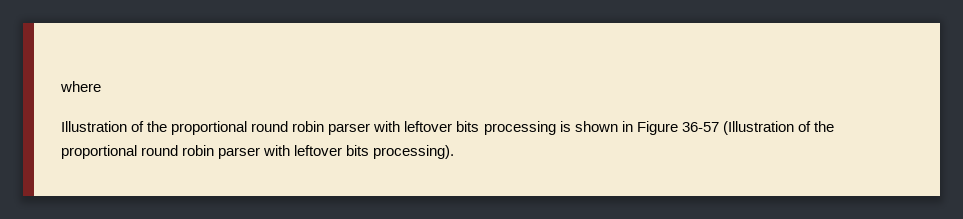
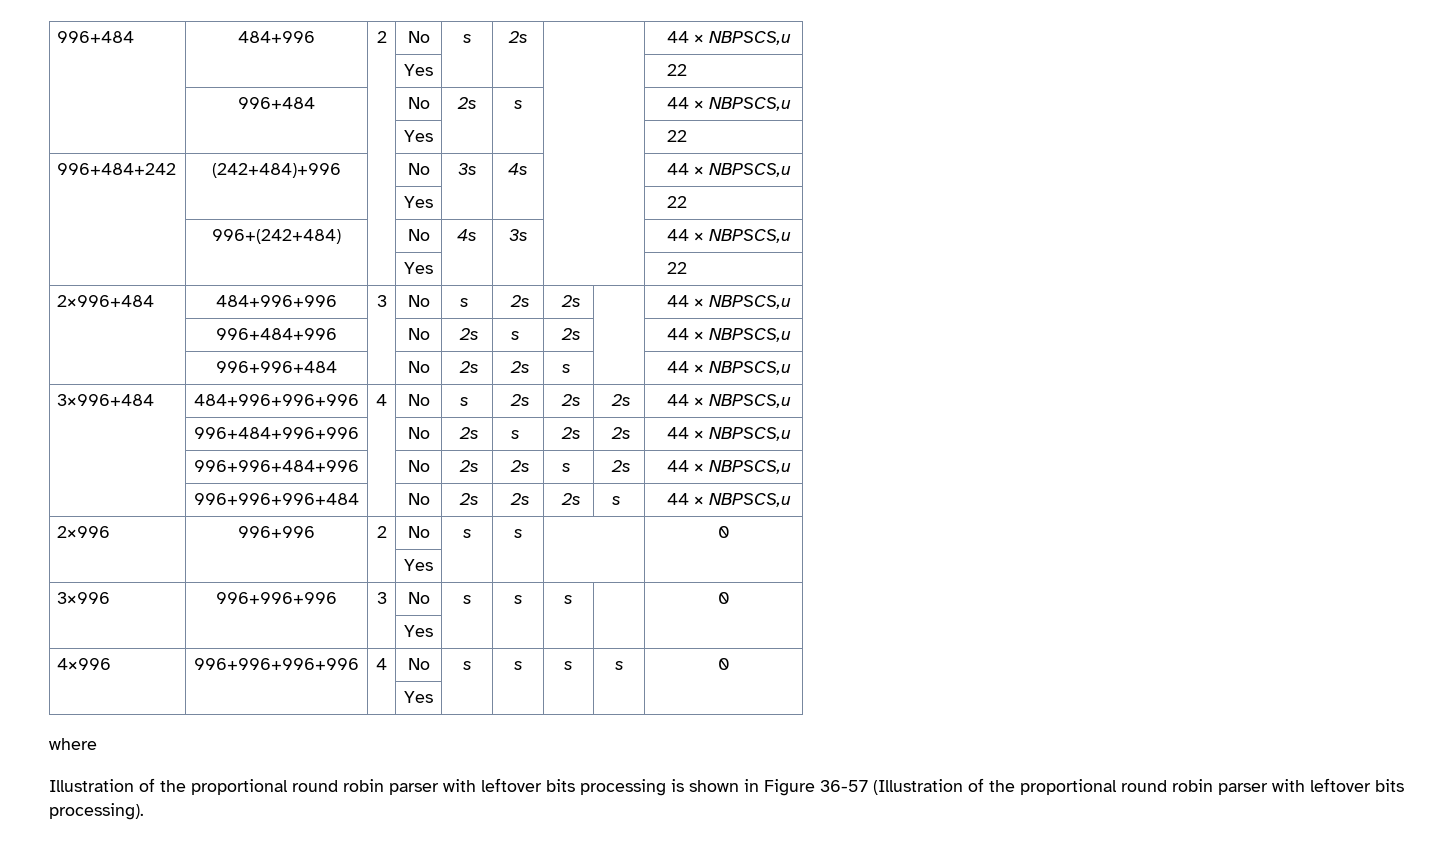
(60, 86) none -> [57,31,135,43] [237,31,315,43] [376,31,387,43] [407,31,430,43] [462,34,472,43] [507,31,528,43] [666,31,791,45] [404,64,433,76] [666,64,687,76] [237,97,315,109] [407,97,430,109] [456,97,477,109] [513,100,523,109] [666,97,791,111] [404,130,433,142] [666,130,687,142] [57,163,177,175] [211,163,341,178] [407,163,430,175] [457,163,477,175] [508,163,528,175] [666,163,791,177] [404,196,433,208] [666,196,687,208] [211,229,341,244] [407,229,430,241] [457,229,477,241] [508,229,528,241] [666,229,791,243] [404,262,433,274] [666,262,687,274] [57,295,155,307] [215,295,337,307] [376,295,387,307] [407,295,430,307] [459,298,469,307] [509,295,530,307] [560,295,581,307] [666,295,791,309] [215,328,337,340] [407,328,430,340] [458,328,479,340] [510,331,520,340] [560,328,581,340] [666,328,791,342] [215,361,337,373] [407,361,430,373] [458,361,479,373] [509,361,530,373] [561,364,571,373] [666,361,791,375] [57,394,155,406] [193,394,359,406] [376,394,387,406] [407,394,430,406] [459,397,469,406] [509,394,530,406] [560,394,581,406] [610,394,631,406] [666,394,791,408] [193,427,359,439] [407,427,430,439] [458,427,479,439] [510,430,520,439] [560,427,581,439] [610,427,631,439] [666,427,791,441] [193,460,359,472] [407,460,430,472] [458,460,479,472] [509,460,530,472] [561,463,571,472] [610,460,631,472] [666,460,791,474] [193,493,359,505] [407,493,430,505] [458,493,479,505] [509,493,530,505] [560,493,581,505] [611,496,621,505] [666,493,791,507] [57,526,111,538] [237,526,315,538] [376,526,387,538] [407,526,430,538] [462,529,472,538] [513,529,523,538] [717,526,730,538] [404,559,433,571] [57,592,111,604] [215,592,337,604] [376,592,387,604] [407,592,430,604] [462,595,472,604] [513,595,523,604] [564,595,573,604] [717,592,730,604] [404,625,433,637] [57,658,112,670] [193,658,359,670] [376,658,387,670] [407,658,430,670] [462,661,472,670] [513,661,523,670] [564,661,573,670] [614,661,624,670] [717,658,730,670] [404,691,433,703] 996+484 | 484+996 | 2 | No | s | 2s | | 44 × NBPSCS,u // | | | Yes | | | | 22 // | 996+484 | | No | 2s | s | | 44 × NBPSCS,u // | | | Yes | | | | 22 // 996+484+242 | (242+484)+996 | | No | 3s | 4s | | 44 × NBPSCS,u // | | | Yes | | | | 22 // | 996+(242+484) | | No | 4s | 3s | | 44 × NBPSCS,u // | | | Yes | | | | 22 // 2×996+484 | 484+996+996 | 3 | No | s | 2s | 2s | | 44 × NBPSCS,u // | 996+484+996 | | No | 2s | s | 2s | | 44 × NBPSCS,u // | 996+996+484 | | No | 2s | 2s | s | | 44 × NBPSCS,u // 3×996+484 | 484+996+996+996 | 4 | No | s | 2s | 2s | 2s | 44 × NBPSCS,u // | 996+484+996+996 | | No | 2s | s | 2s | 2s | 44 × NBPSCS,u // | 996+996+484+996 | | No | 2s | 2s | s | 2s | 44 × NBPSCS,u // | 996+996+996+484 | | No | 2s | 2s | 2s | s | 44 × NBPSCS,u // 2×996 | 996+996 | 2 | No | s | s | | 0 // | | | Yes | | | | // 3×996 | 996+996+996 | 3 | No | s | s | s | | 0 // | | | Yes | | | | | // 4×996 | 996+996+996+996 | 4 | No | s | s | s | s | 0 // | | | Yes | | | | | //

